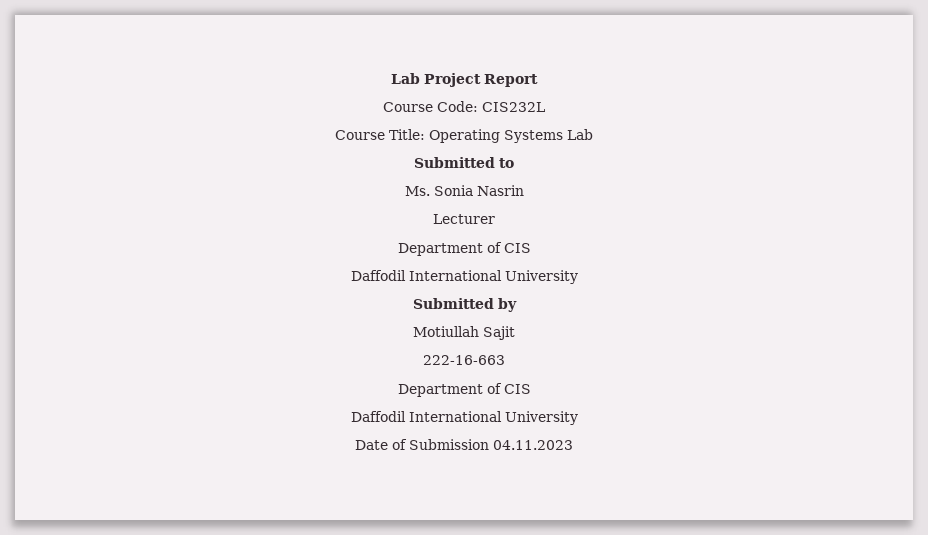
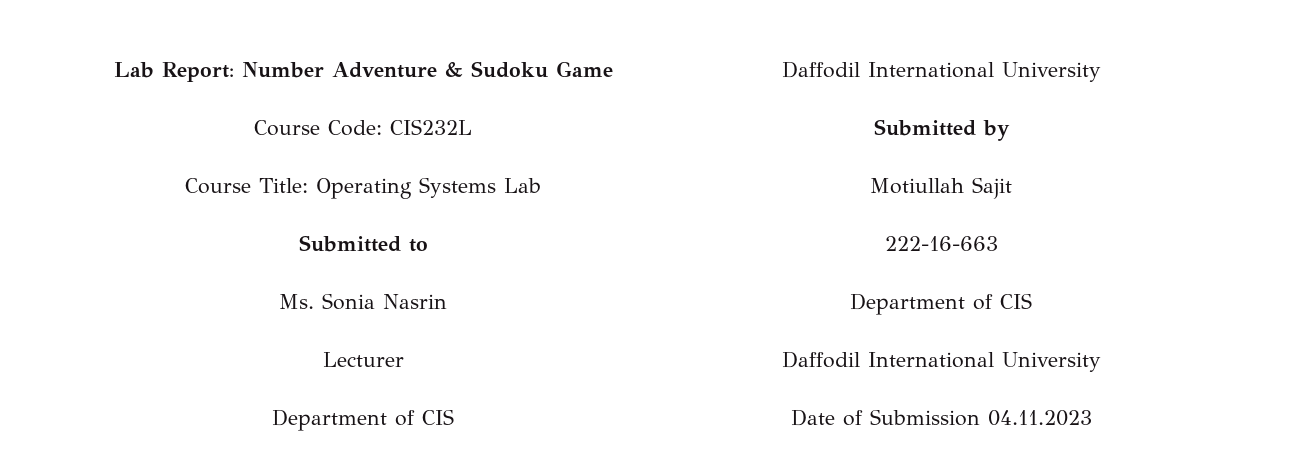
[391,73,538,87] Lab Project Report -> [113,61,613,82] Lab Report: Number Adventure & Sudoku Game

